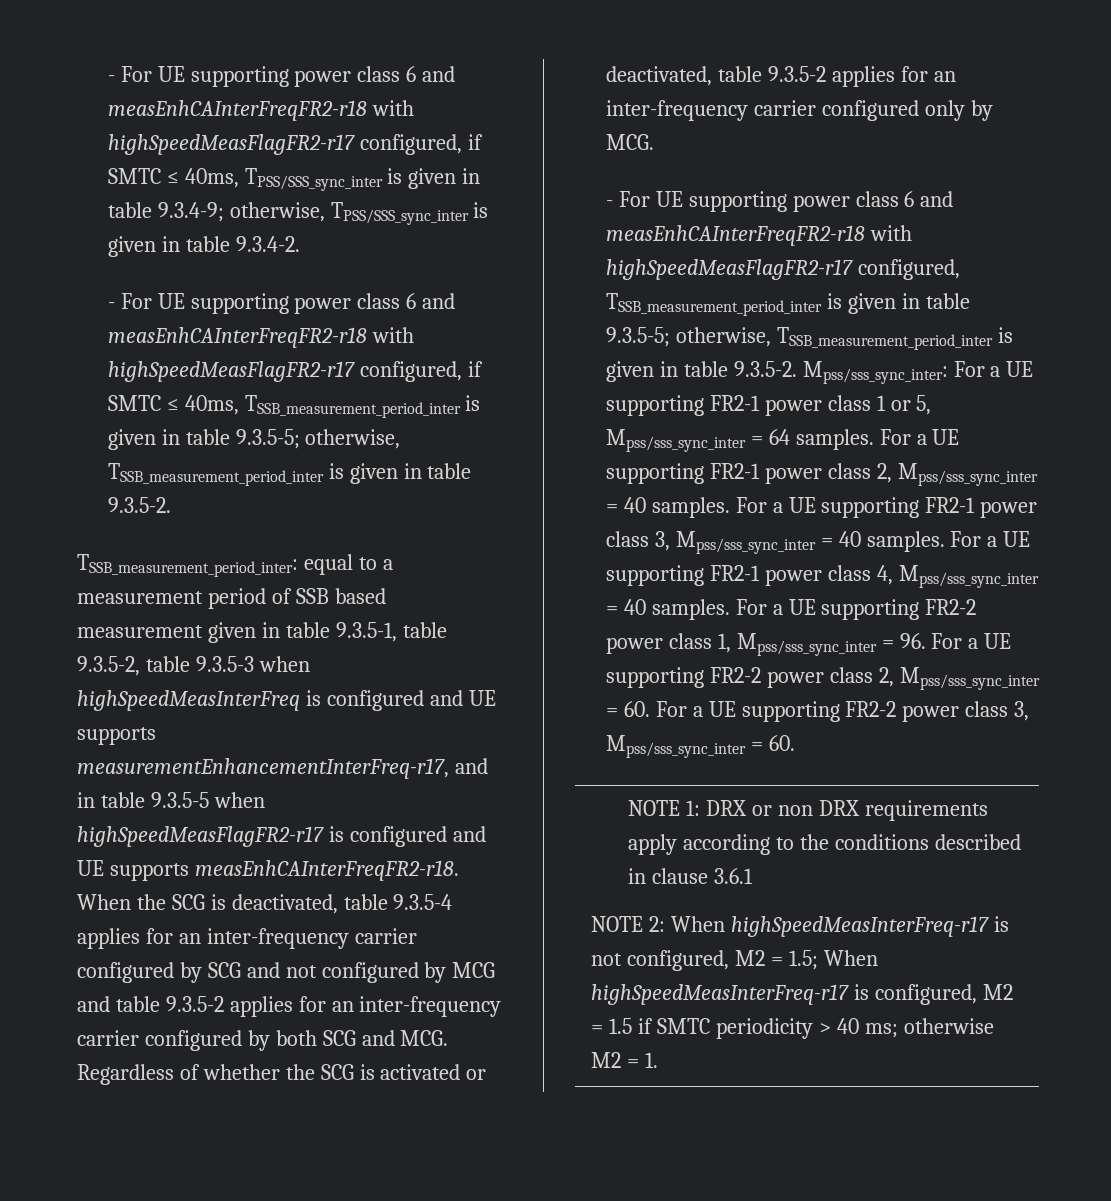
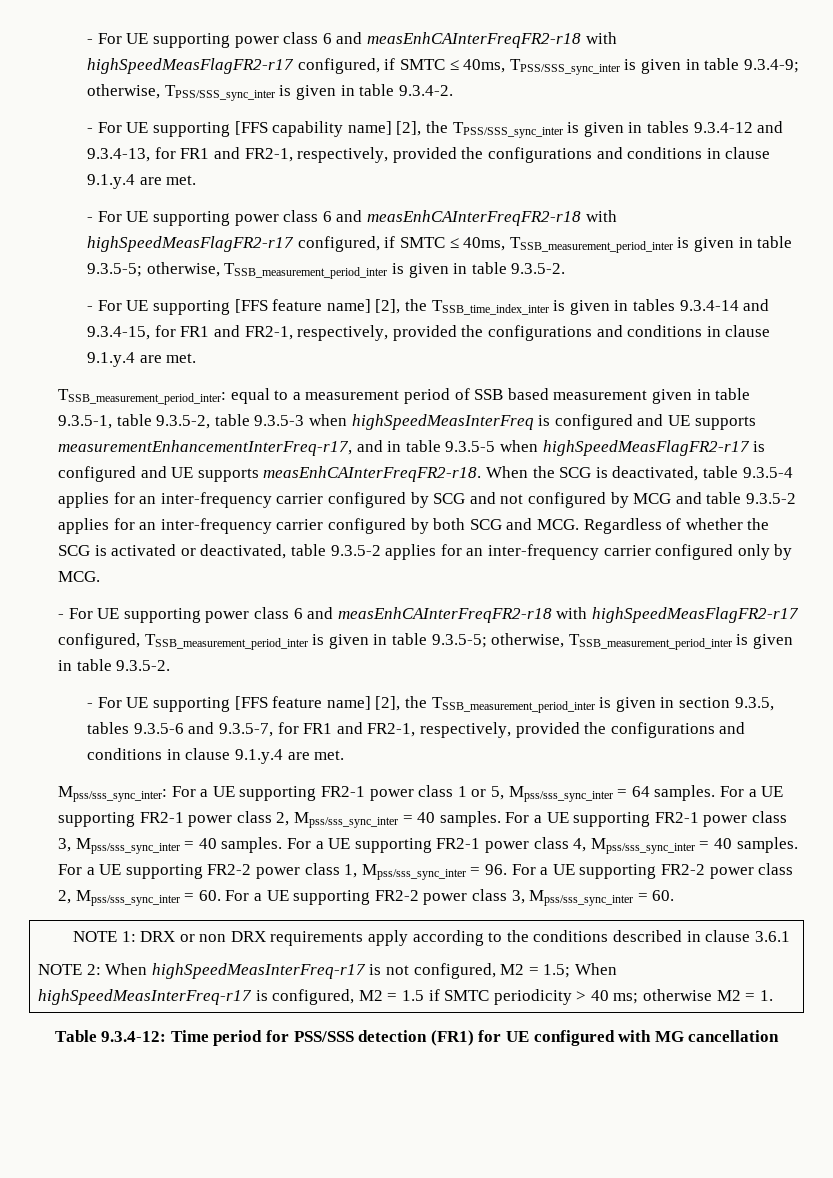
(300, 244) none -> [87,121,784,138] [87,147,771,163] [87,174,197,189] // - For UE supporting [FFS capability name] [2], the TPSS/SSS_sync_inter is given in tables 9.3.4-12 and 9.3.4-13, for FR1 and FR2-1, respectively, provided the configurations and conditions in clause 9.1.y.4 are met.
(171, 505) none -> [87,299,770,315] [87,325,771,341] [87,352,197,367] // - For UE supporting [FFS feature name] [2], the TSSB_time_index_inter is given in tables 9.3.4-14 and 9.3.4-15, for FR1 and FR2-1, respectively, provided the configurations and conditions in clause 9.1.y.4 are met.
(797, 369) none -> [87,696,774,713] [87,722,746,738] [87,748,345,764] // - For UE supporting [FFS feature name] [2], the TSSB_measurement_period_inter is given in section 9.3.5, tables 9.3.5-6 and 9.3.5-7, for FR1 and FR2-1, respectively, provided the configurations and conditions in clause 9.1.y.4 are met. //
(658, 1060) none -> [54,1030,780,1046] // Table 9.3.4-12: Time period for PSS/SSS detection (FR1) for UE configured with MG cancellation

